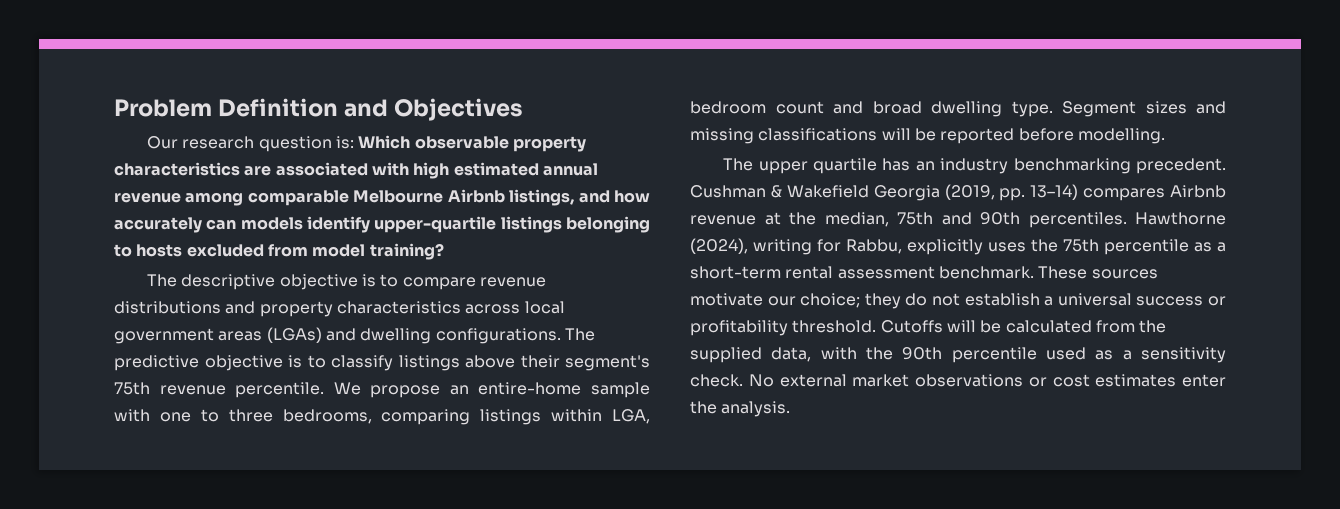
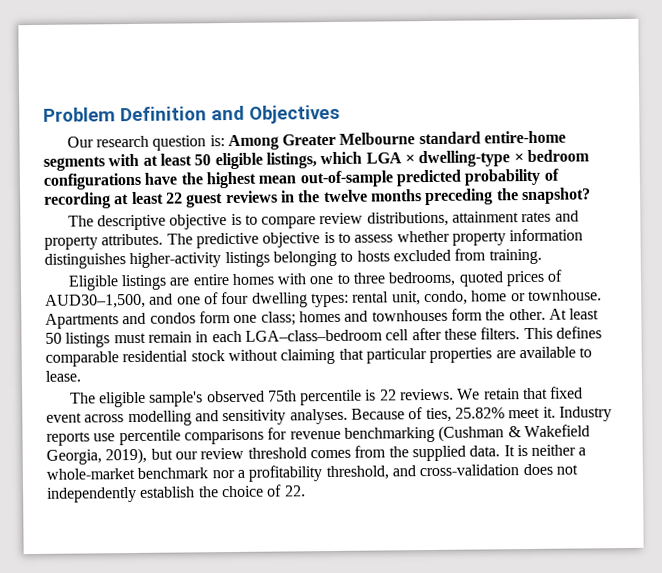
[358,135,587,152] [114,162,598,179] [114,189,650,206] [114,216,650,233] [114,243,444,260] Which observable property characteristics are associated with high estimated annual revenue among comparable Melbourne Airbnb listings, and how accurately can models identify upper-quartile listings belonging to hosts excluded from model training? -> [227,130,567,151] [43,149,590,171] [43,168,559,190] [44,187,591,209] Among Greater Melbourne standard entire-home segments with at least 50 eligible listings, which LGA × dwelling-type × bedroom configurations have the highest mean out-of-sample predicted probability of recording at least 22 guest reviews in the twelve months preceding the snapshot?
[480,277,547,287] [114,301,565,317] [114,327,561,344] revenue distributions and property characteristics across local government areas (LGAs) and dwelling configurations. -> [319,210,579,227] [44,233,164,250] review distributions, attainment rates and property attributes.
[331,355,650,371] [114,382,650,398] classify listings above their segment's 75th revenue percentile. We propose an entire-home sample -> [354,228,584,246] [44,248,542,269] [67,273,274,291] assess whether property information distinguishes higher-activity listings belonging to hosts excluded from training. // Eligible listings are entire homes
[381,409,650,425] [690,101,1226,117] [690,128,1165,144] [723,158,1226,174] [690,184,1226,201] [690,212,1226,228] [690,238,1226,255] [690,266,1158,279] [690,293,1226,309] [690,320,1167,336] [690,347,1226,363] [690,374,1226,387] [690,401,791,417] comparing listings within LGA, bedroom count and broad dwelling type. Segment sizes and missing classifications will be reported before modelling. // The upper quartile has an industry benchmarking precedent. Cushman & Wakefield Georgia (2019, pp. 13–14) compares Airbnb revenue at the median, 75th and 90th percentiles. Hawthorne (2024), writing for Rabbu, explicitly uses the 75th percentile as a short-term rental assessment benchmark. These sources motivate our choice; they do not establish a universal success or profitability threshold. Cutoffs will be calculated from the supplied data, with the 90th percentile used as a sensitivity check. No external market observations or cost estimates enter the analysis. -> [458,269,563,287] [45,289,602,309] [45,308,600,329] [45,326,602,348] [45,346,593,367] [45,370,81,382] [69,386,584,408] [46,406,612,427] [46,424,590,446] [46,444,587,465] [46,463,578,482] [47,484,306,503] quoted prices of AUD30–1,500, and one of four dwelling types: rental unit, condo, home or townhouse. Apartments and condos form one class; homes and townhouses form the other. At least 50 listings must remain in each LGA–class–bedroom cell after these filters. This defines comparable residential stock without claiming that particular properties are available to lease. // The eligible sample's observed 75th percentile is 22 reviews. We retain that fixed event across modelling and sensitivity analyses. Because of ties, 25.82% meet it. Industry reports use percentile comparisons for revenue benchmarking (Cushman & Wakefield Georgia, 2019), but our review threshold comes from the supplied data. It is neither a whole-market benchmark nor a profitability threshold, and cross-validation does not independently establish the choice of 22.

